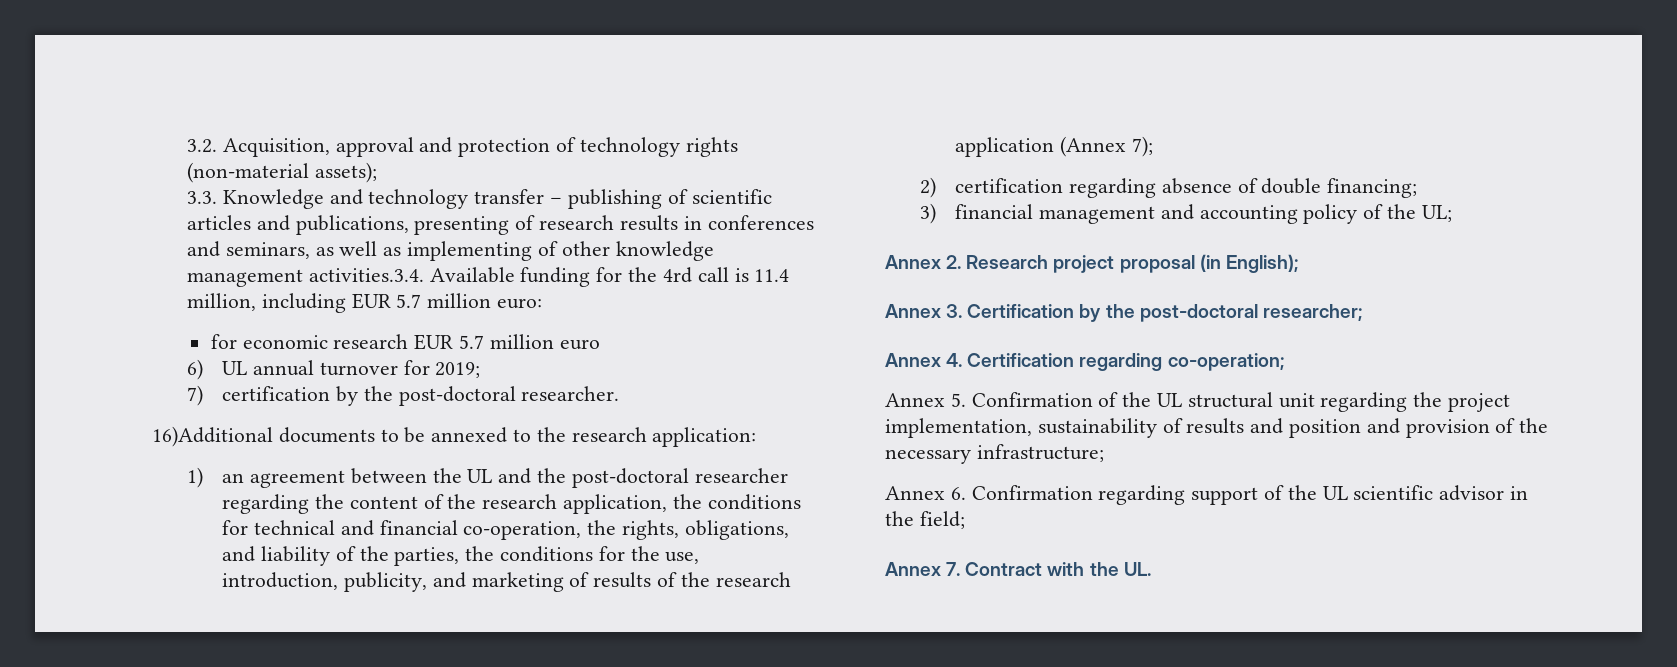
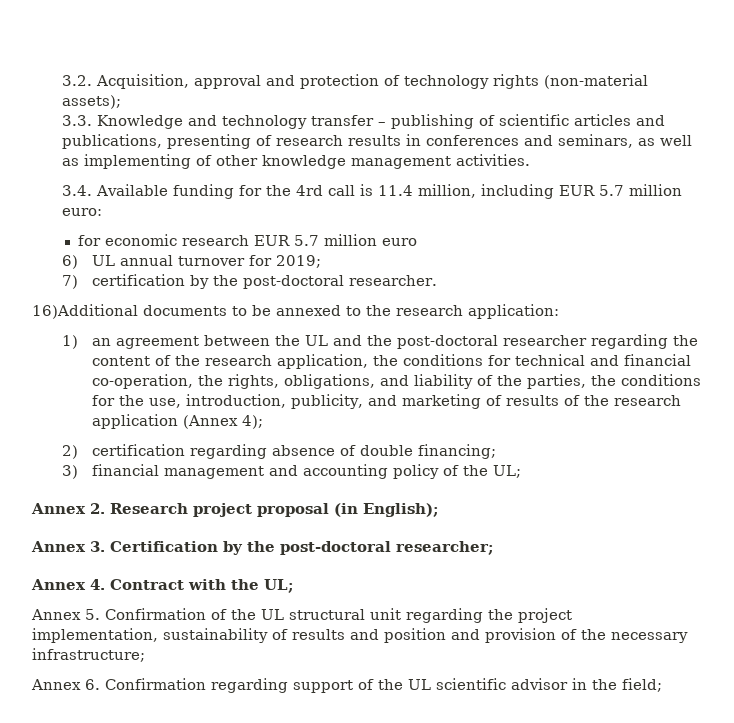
[308,268,424,282] activities.3.4. -> [455,154,530,166] [61,185,92,196] activities. // 3.4.
[1131,136,1153,157] 7); -> [241,415,263,429] 4);
[967,353,1285,371] Certification regarding co-operation; -> [110,579,294,593] Contract with the UL;
[885,562,1151,576] // Annex 7. Contract with the UL. -> (662, 685) none

